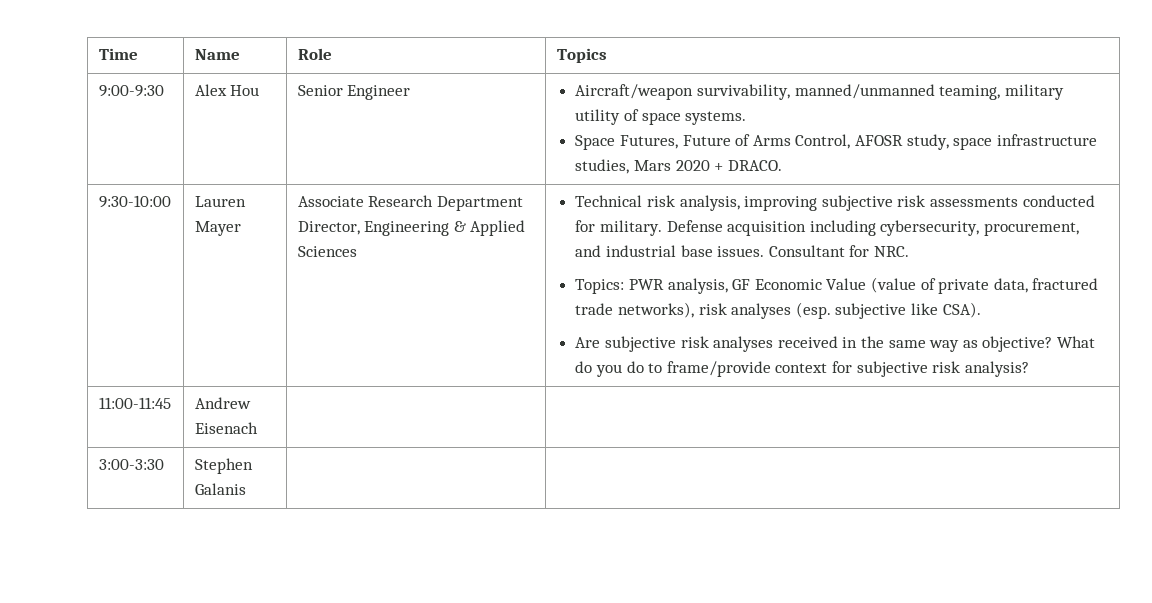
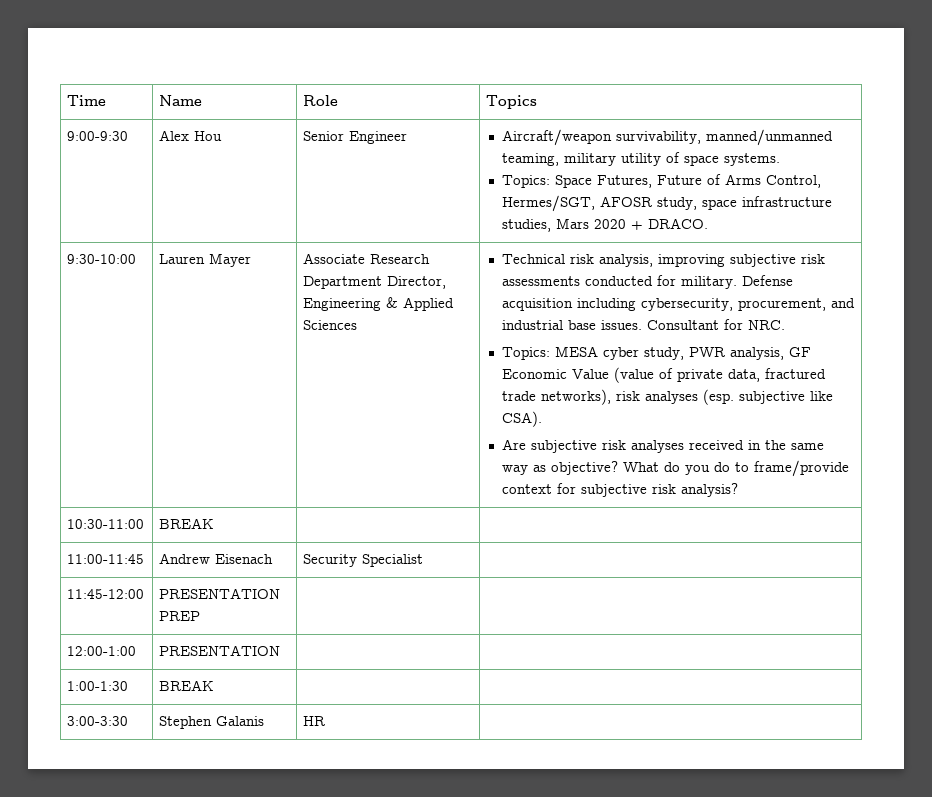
(747, 118) none -> [502,175,551,188] Topics:
(851, 141) none -> [502,195,596,212] Hermes/SGT,
(625, 286) none -> [555,346,685,360] MESA cyber study,
(1029, 369) none -> [67,519,145,529] [159,518,215,529] // 10:30-11:00 | BREAK | |
(258, 428) none -> [303,554,424,567] [67,589,145,599] [159,588,281,599] [159,611,201,621] [67,646,137,656] [159,645,281,656] [67,681,129,691] [159,680,215,691] | Security Specialist | // 11:45-12:00 | PRESENTATION PREP | | // 12:00-1:00 | PRESENTATION | | // 1:00-1:30 | BREAK
(246, 489) none -> [303,716,326,726] HR

